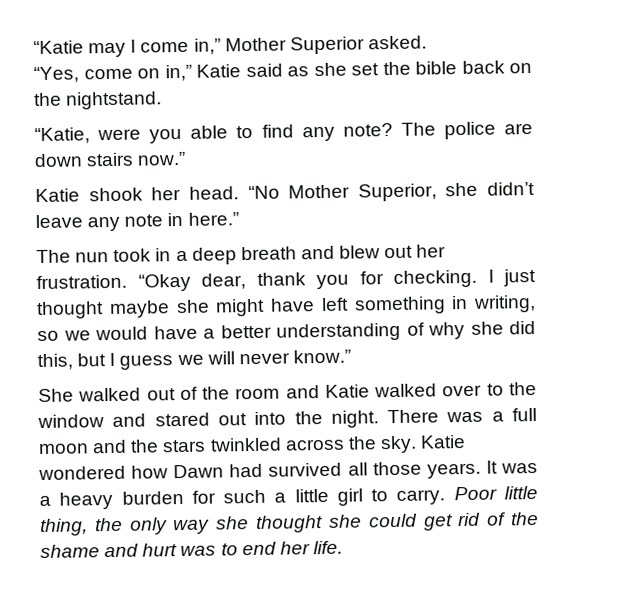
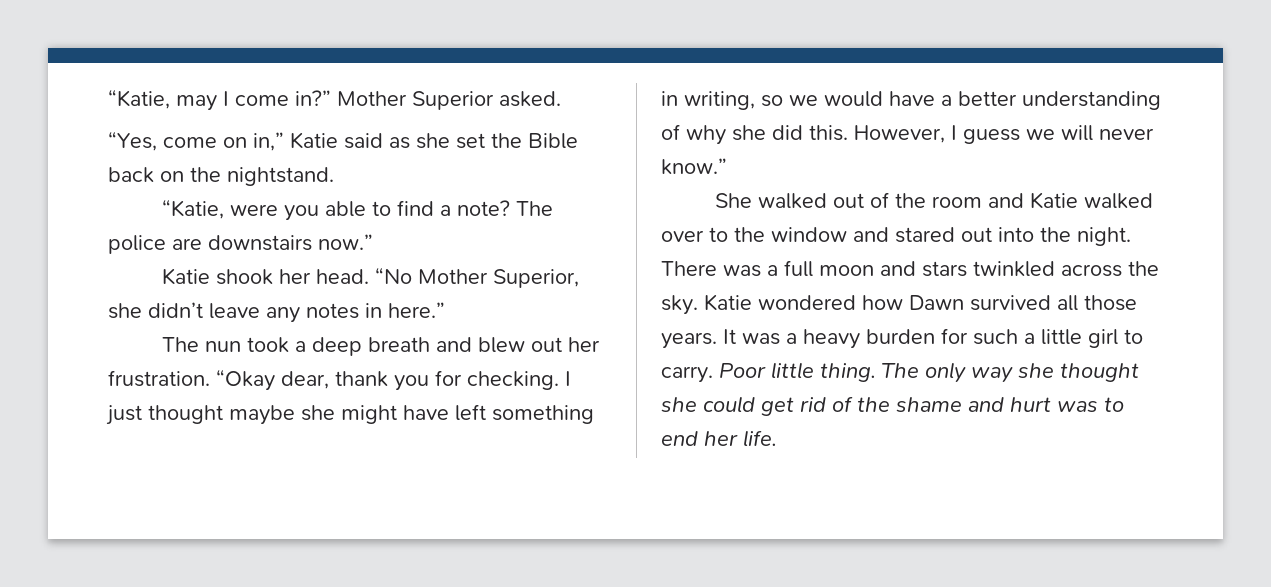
[33,40,84,55] “Katie -> [108,89,170,109] “Katie,
[193,38,221,55] in,” -> [295,90,331,106] in?”
[415,61,457,75] bible -> [528,133,578,149] Bible
[301,126,335,142] any -> [439,205,451,216] a
[34,152,135,168] down stairs -> [208,235,312,251] downstairs
[124,214,164,227] note -> [306,303,359,319] notes
[155,248,172,262] in -> (289, 345) none
[37,353,107,371] this, but -> [809,125,945,143] this. However,
[130,439,160,453] the -> (916, 268) none
[229,463,264,478] had -> (964, 302) none
[40,517,123,537] thing, the -> [820,363,919,382] thing. The

